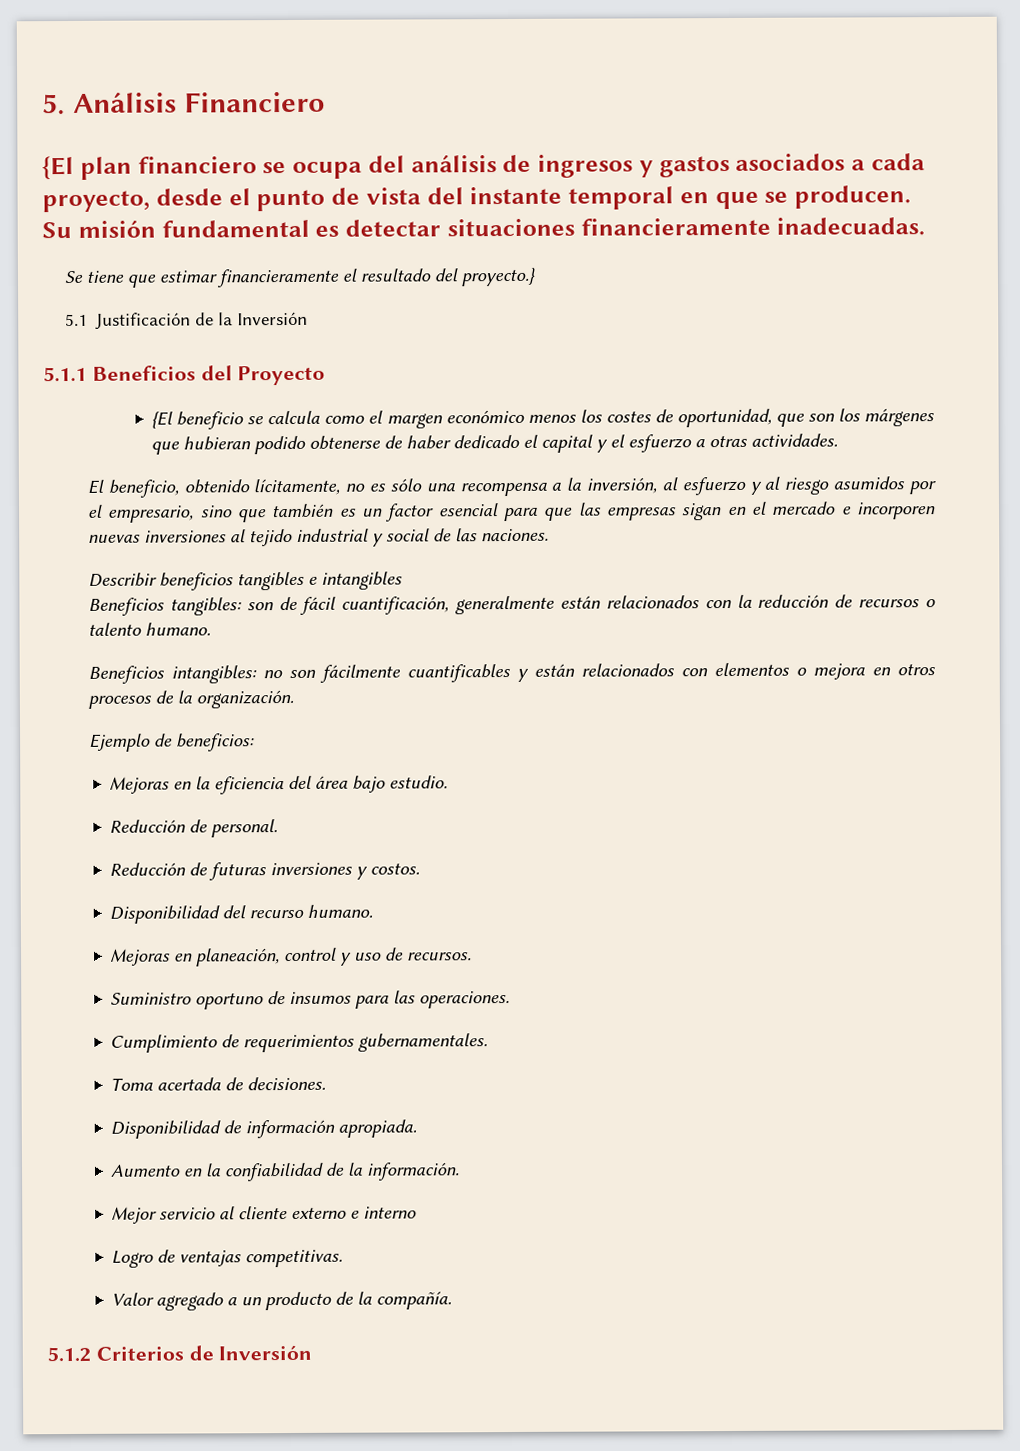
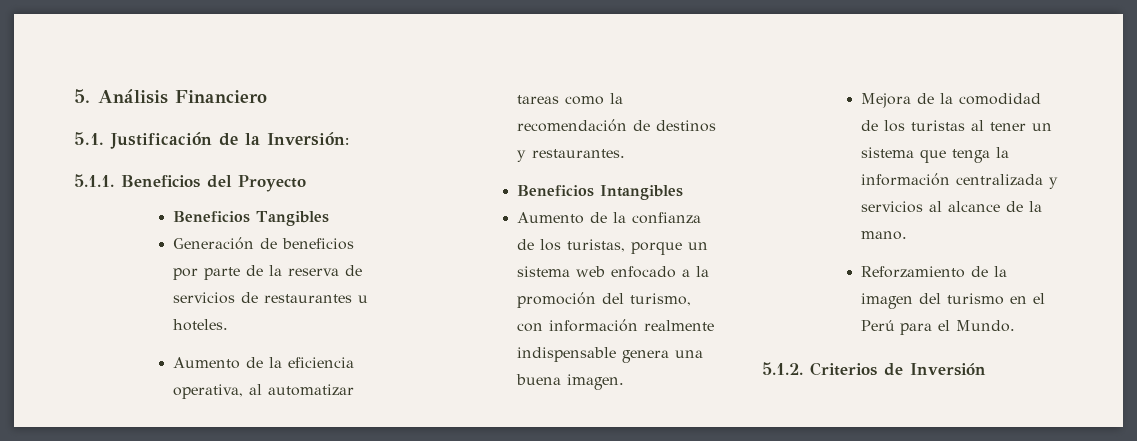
[42,153,925,180] [42,185,911,213] [42,217,926,239] [63,267,536,288] [64,313,88,327] {El plan financiero se ocupa del análisis de ingresos y gastos asociados a cada proyecto, desde el punto de vista del instante temporal en que se producen. Su misión fundamental es detectar situaciones financieramente inadecuadas. // Se tiene que estimar financieramente el resultado del proyecto.} // 5.1 -> [74,132,104,145] 5.1.
[237,311,309,326] [43,366,87,383] Inversión // 5.1.1 -> [267,132,349,146] [74,174,114,187] Inversión: // 5.1.1.
[151,408,936,430] [151,433,839,455] [86,476,937,498] [86,501,937,523] [87,528,549,547] [87,571,403,591] [87,594,937,616] [87,622,211,636] [87,662,936,684] [87,689,294,709] [88,733,255,752] [109,775,449,795] [109,819,279,838] [109,862,421,881] [109,904,374,924] [110,947,473,967] [110,990,511,1010] [110,1033,489,1053] [110,1076,327,1091] [110,1119,418,1139] [110,1162,461,1182] [111,1206,418,1224] [111,1249,344,1268] [111,1291,453,1311] [47,1346,91,1363] {El beneficio se calcula como el margen económico menos los costes de oportunidad, que son los márgenes que hubieran podido obtenerse de haber dedicado el capital y el esfuerzo a otras actividades. // El beneficio, obtenido lícitamente, no es sólo una recompensa a la inversión, al esfuerzo y al riesgo asumidos por el empresario, sino que también es un factor esencial para que las empresas sigan en el mercado e incorporen nuevas inversiones al tejido industrial y social de las naciones. // Describir beneficios tangibles e intangibles // Beneficios tangibles: son de fácil cuantificación, generalmente están relacionados con la reducción de recursos o talento humano. // Beneficios intangibles: no son fácilmente cuantificables y están relacionados con elementos o mejora en otros procesos de la organización. // Ejemplo de beneficios: // Mejoras en la eficiencia del área bajo estudio. // Reducción de personal. // Reducción de futuras inversiones y costos. // Disponibilidad del recurso humano. // Mejoras en planeación, control y uso de recursos. // Suministro oportuno de insumos para las operaciones. // Cumplimiento de requerimientos gubernamentales. // Toma acertada de decisiones. // Disponibilidad de información apropiada. // Aumento en la confiabilidad de la información. // Mejor servicio al cliente externo e interno // Logro de ventajas competitivas. // Valor agregado a un producto de la compañía. // 5.1.2 -> [173,211,330,226] [173,237,355,250] [173,265,363,280] [173,292,369,304] [173,319,229,331] [173,357,355,369] [173,384,355,399] [517,93,624,105] [517,119,717,132] [517,149,626,162] [517,185,684,200] [517,212,702,224] [517,239,709,255] [517,266,710,278] [517,292,692,308] [517,319,715,332] [517,347,704,363] [516,374,625,390] [861,93,1042,108] [861,120,1053,132] [861,147,1010,163] [861,173,1059,189] [861,201,1043,213] [861,231,908,240] [861,266,1008,278] [861,293,1046,309] [861,320,1016,335] [762,362,803,375] Beneficios Tangibles // Generación de beneficios por parte de la reserva de servicios de restaurantes u hoteles. // Aumento de la eficiencia operativa, al automatizar tareas como la recomendación de destinos y restaurantes. // Beneficios Intangibles // Aumento de la confianza de los turistas, porque un sistema web enfocado a la promoción del turismo, con información realmente indispensable genera una buena imagen. // Mejora de la comodidad de los turistas al tener un sistema que tenga la información centralizada y servicios al alcance de la mano. // Reforzamiento de la imagen del turismo en el Perú para el Mundo. // 5.1.2.

